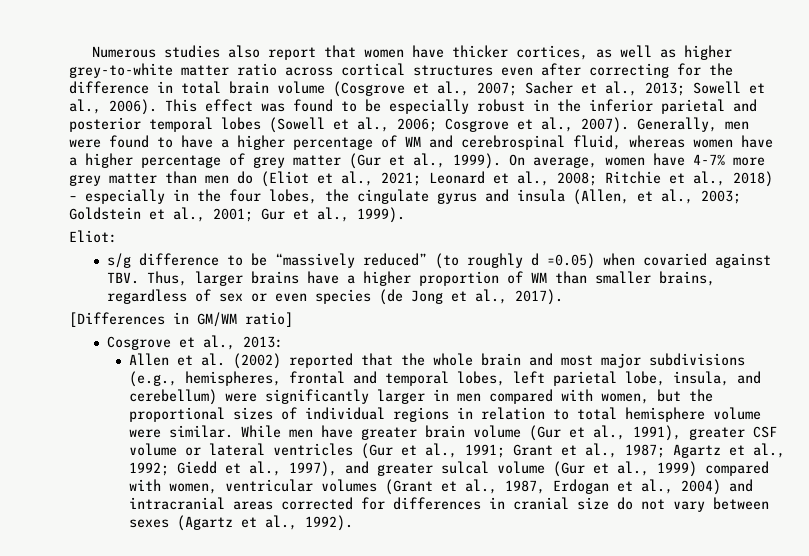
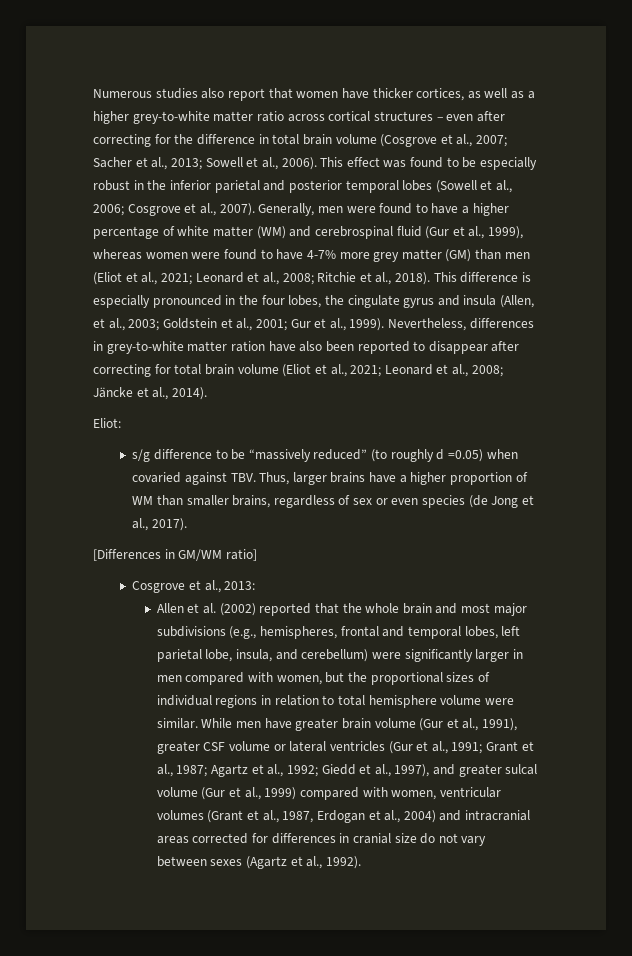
(677, 53) none -> [527,91,535,99] a
(493, 70) none -> [436,117,443,121] –
[405,135,773,150] [69,153,645,169] WM and cerebrospinal fluid, whereas women have a higher percentage of grey matter (Gur et al., 1999). On average, women -> [177,226,524,239] [93,249,273,260] white matter (WM) and cerebrospinal fluid (Gur et al., 1999), whereas women were found to
(157, 178) none -> [445,249,472,262] (GM)
[237,171,253,184] do -> (530, 255) none
[733,171,773,187] [69,189,165,204] 2018) – especially -> [395,272,532,285] [93,295,222,308] 2018). This difference is especially pronounced
(405, 215) none -> [388,318,534,331] [93,341,520,354] [93,364,503,377] [93,387,207,400] Nevertheless, differences in grey-to-white matter ration have also been reported to disappear after correcting for total brain volume (Eliot et al., 2021; Leonard et al., 2008; Jäncke et al., 2014).

